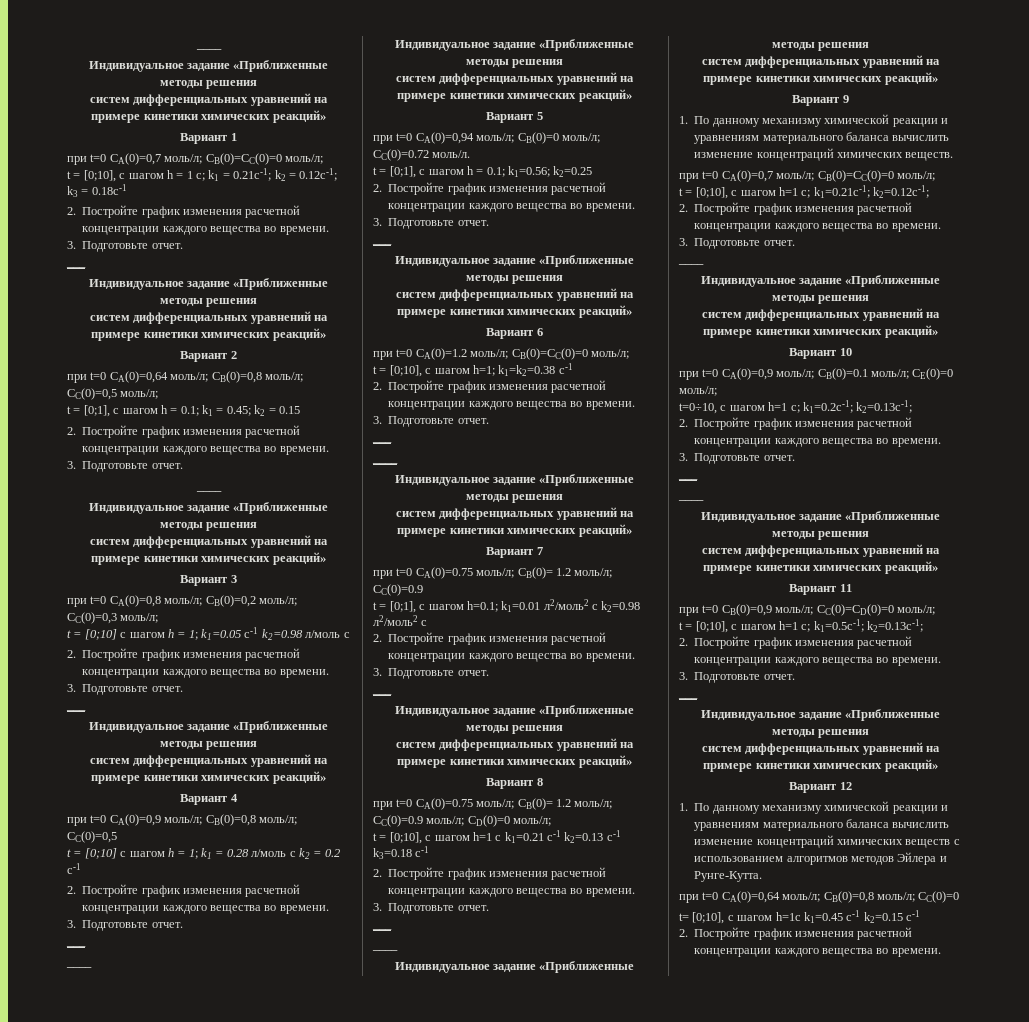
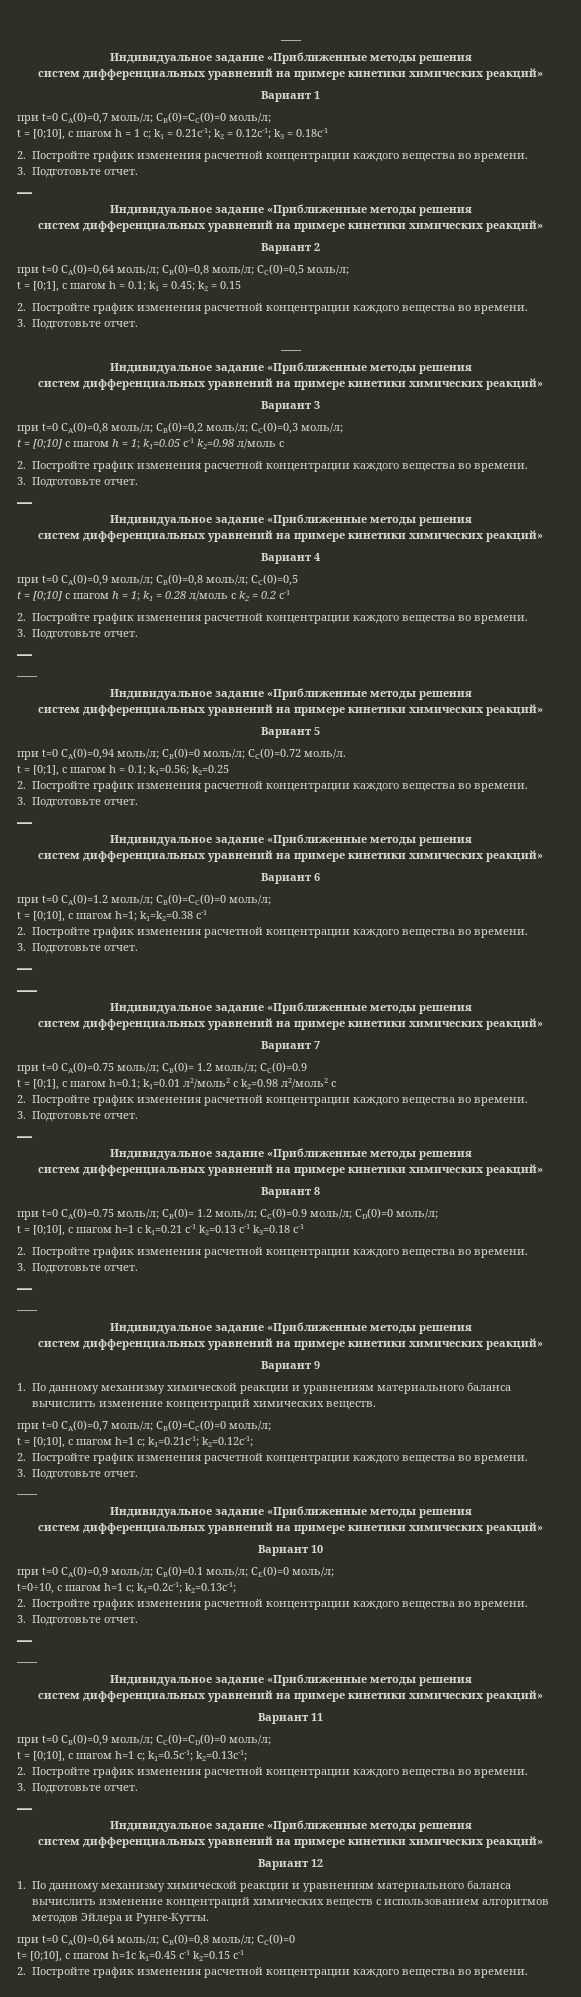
[694,871,763,882] Рунге-Кутта. -> [135,1913,209,1924] Рунге-Кутты.

